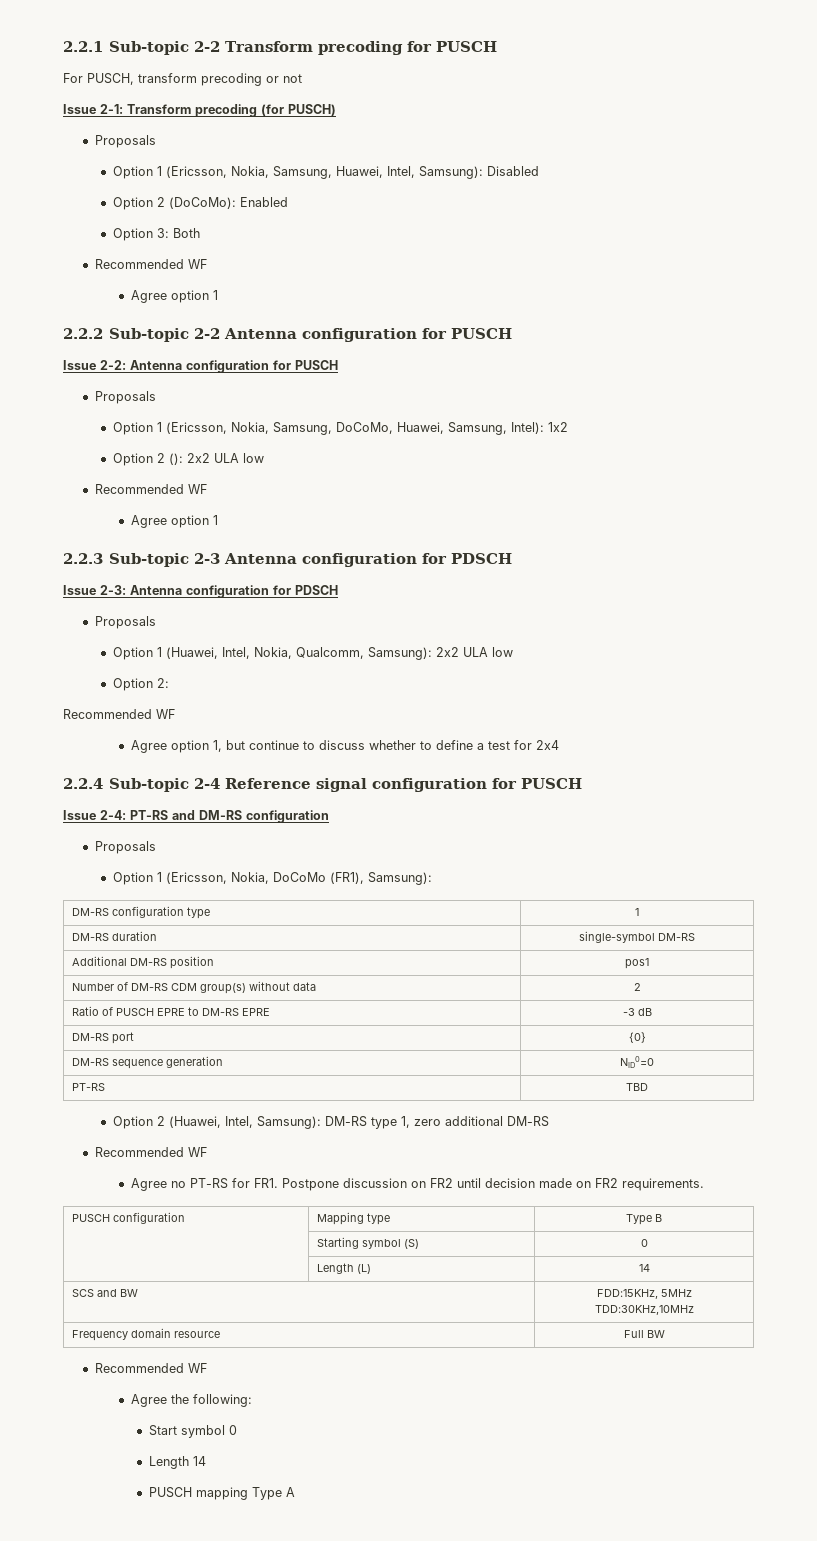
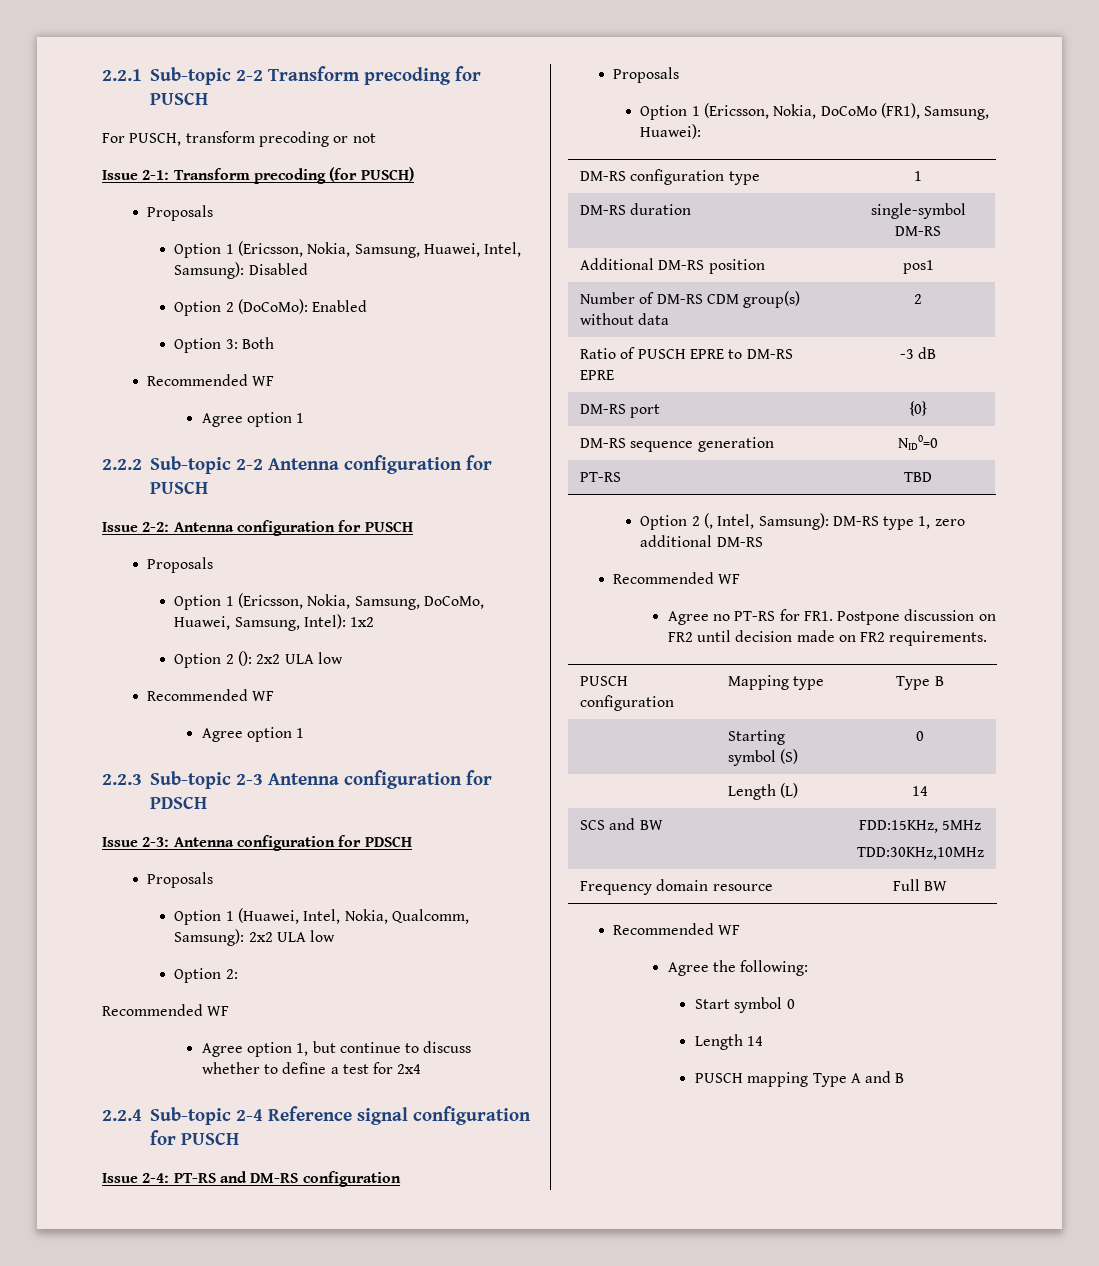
[367,872,432,885] Samsung): -> [924,106,990,120] [640,124,702,139] Samsung, Huawei):
[168,1116,221,1128] (Huawei, -> [703,513,713,529] (,
(295, 1492) none -> [865,1071,905,1083] and B

